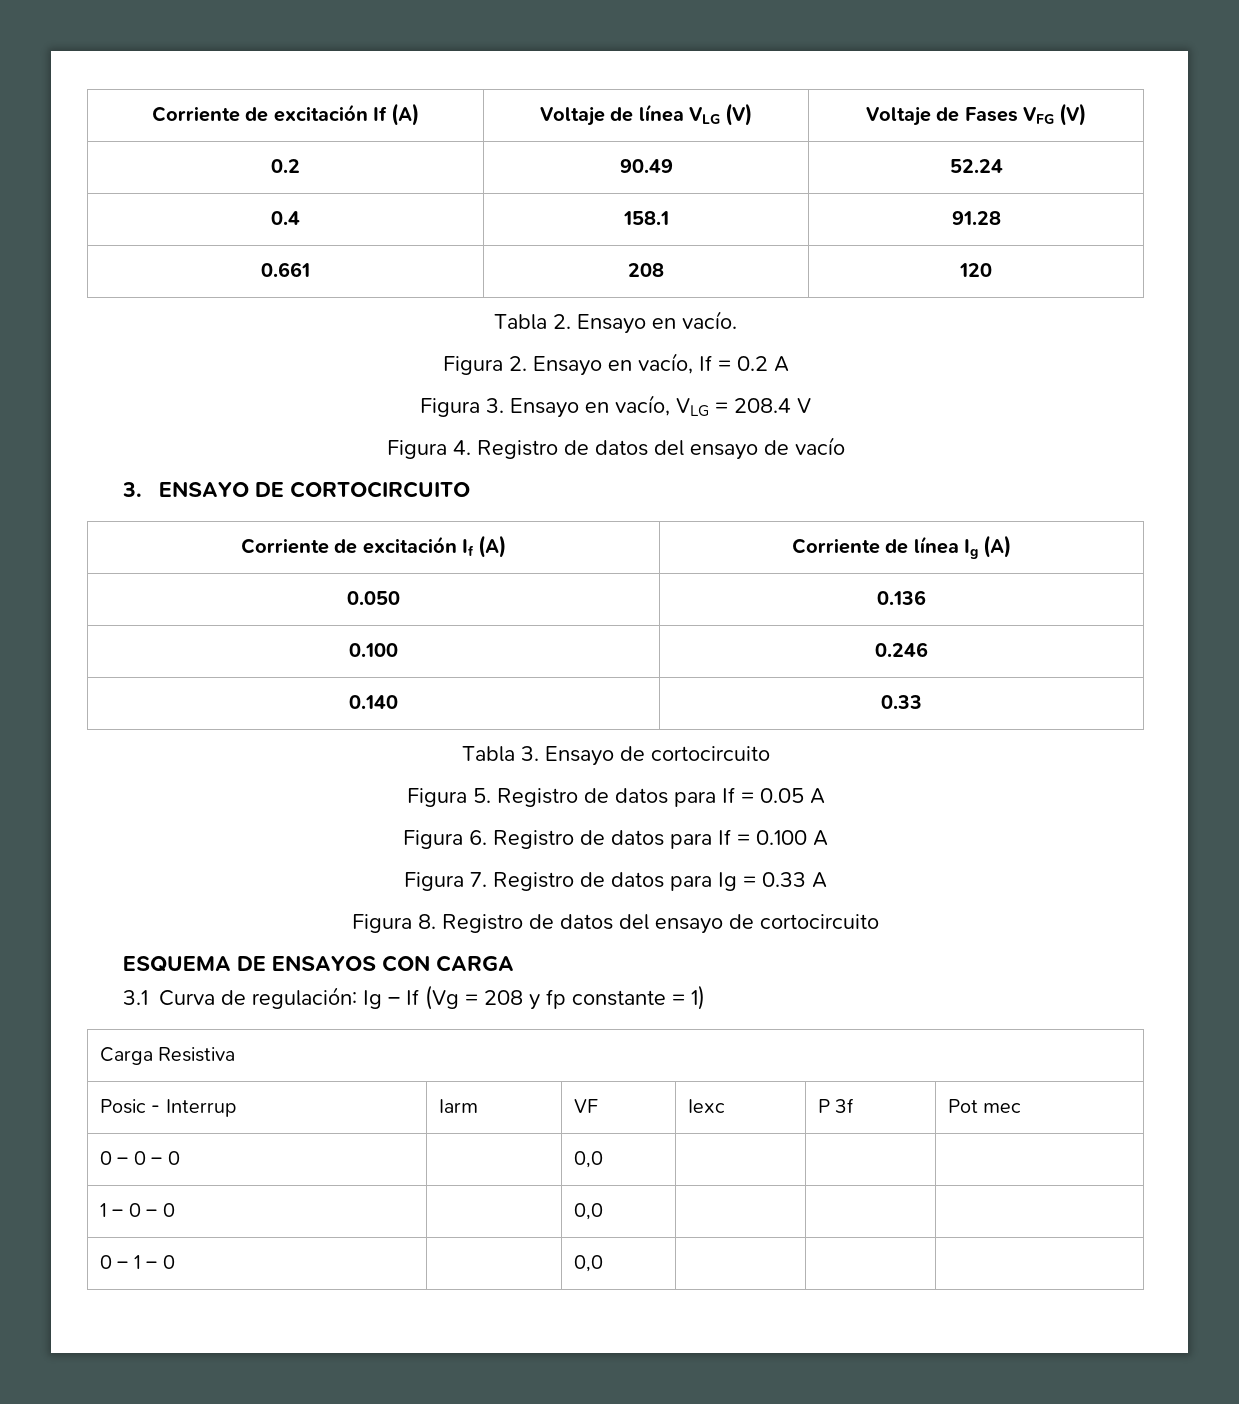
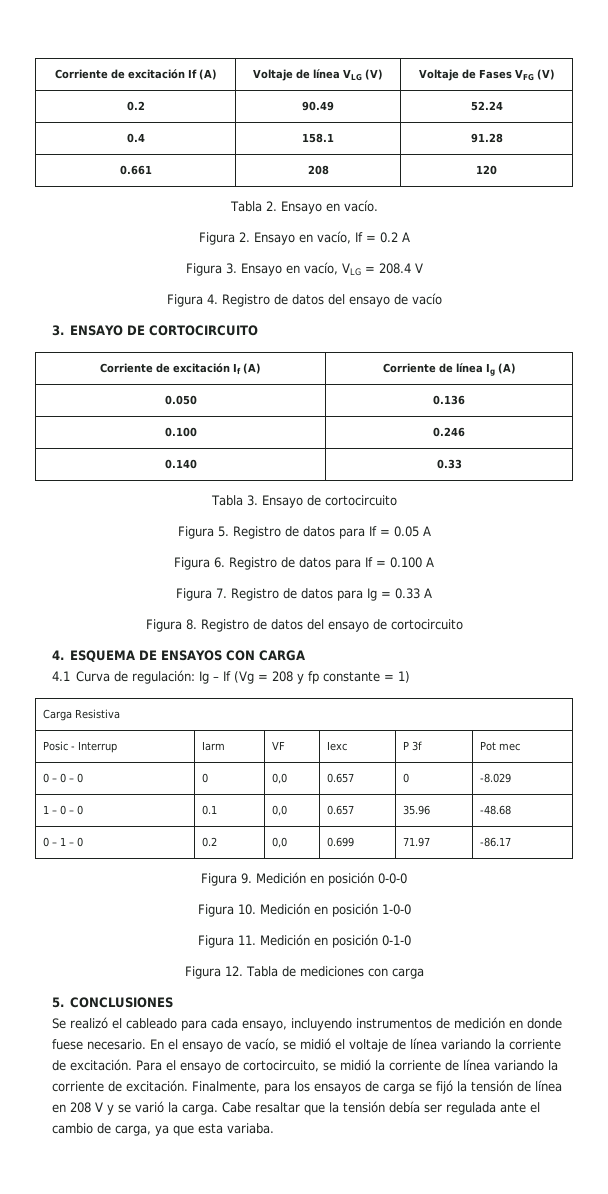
(879, 921) none -> [51,650,64,660] 4.
[122,990,148,1005] 3.1 -> [51,671,70,681] 4.1
[573,1151,603,1168] | 0,0 | | | -> [202,773,209,783] [272,773,288,784] [327,773,355,783] [403,773,410,783] [480,773,512,783] 0 | 0,0 | 0.657 | 0 | -8.029
[573,1203,603,1220] | 0,0 | | | -> [202,805,218,815] [272,805,288,816] [327,805,355,815] [403,805,431,815] [480,805,512,815] 0.1 | 0,0 | 0.657 | 35.96 | -48.68
[573,1255,603,1272] | 0,0 | | | -> [202,837,218,847] [272,837,288,848] [327,837,355,847] [403,837,431,847] [480,837,512,847] [201,872,407,886] [197,903,411,917] [197,934,411,948] [184,966,424,979] [51,997,174,1008] [51,1017,562,1031] [51,1038,561,1052] [51,1059,558,1073] [51,1080,562,1094] [51,1101,540,1115] [51,1123,274,1136] 0.2 | 0,0 | 0.699 | 71.97 | -86.17 // Figura 9. Medición en posición 0-0-0 // Figura 10. Medición en posición 1-0-0 // Figura 11. Medición en posición 0-1-0 // Figura 12. Tabla de mediciones con carga // 5. CONCLUSIONES // Se realizó el cableado para cada ensayo, incluyendo instrumentos de medición en donde fuese necesario. En el ensayo de vacío, se midió el voltaje de línea variando la corriente de excitación. Para el ensayo de cortocircuito, se midió la corriente de línea variando la corriente de excitación. Finalmente, para los ensayos de carga se fijó la tensión de línea en 208 V y se varió la carga. Cabe resaltar que la tensión debía ser regulada ante el cambio de carga, ya que esta variaba.

